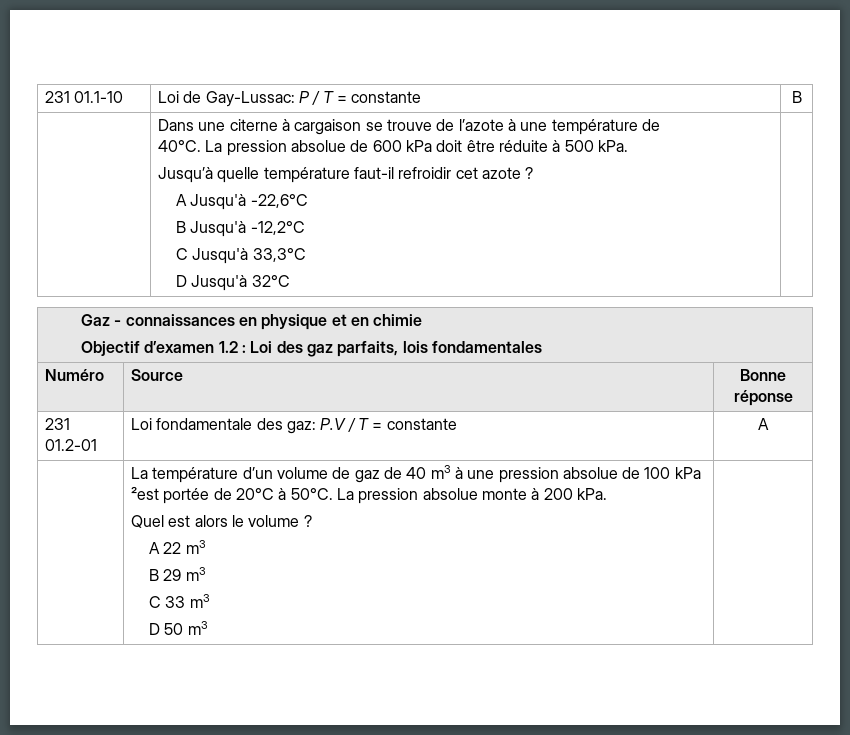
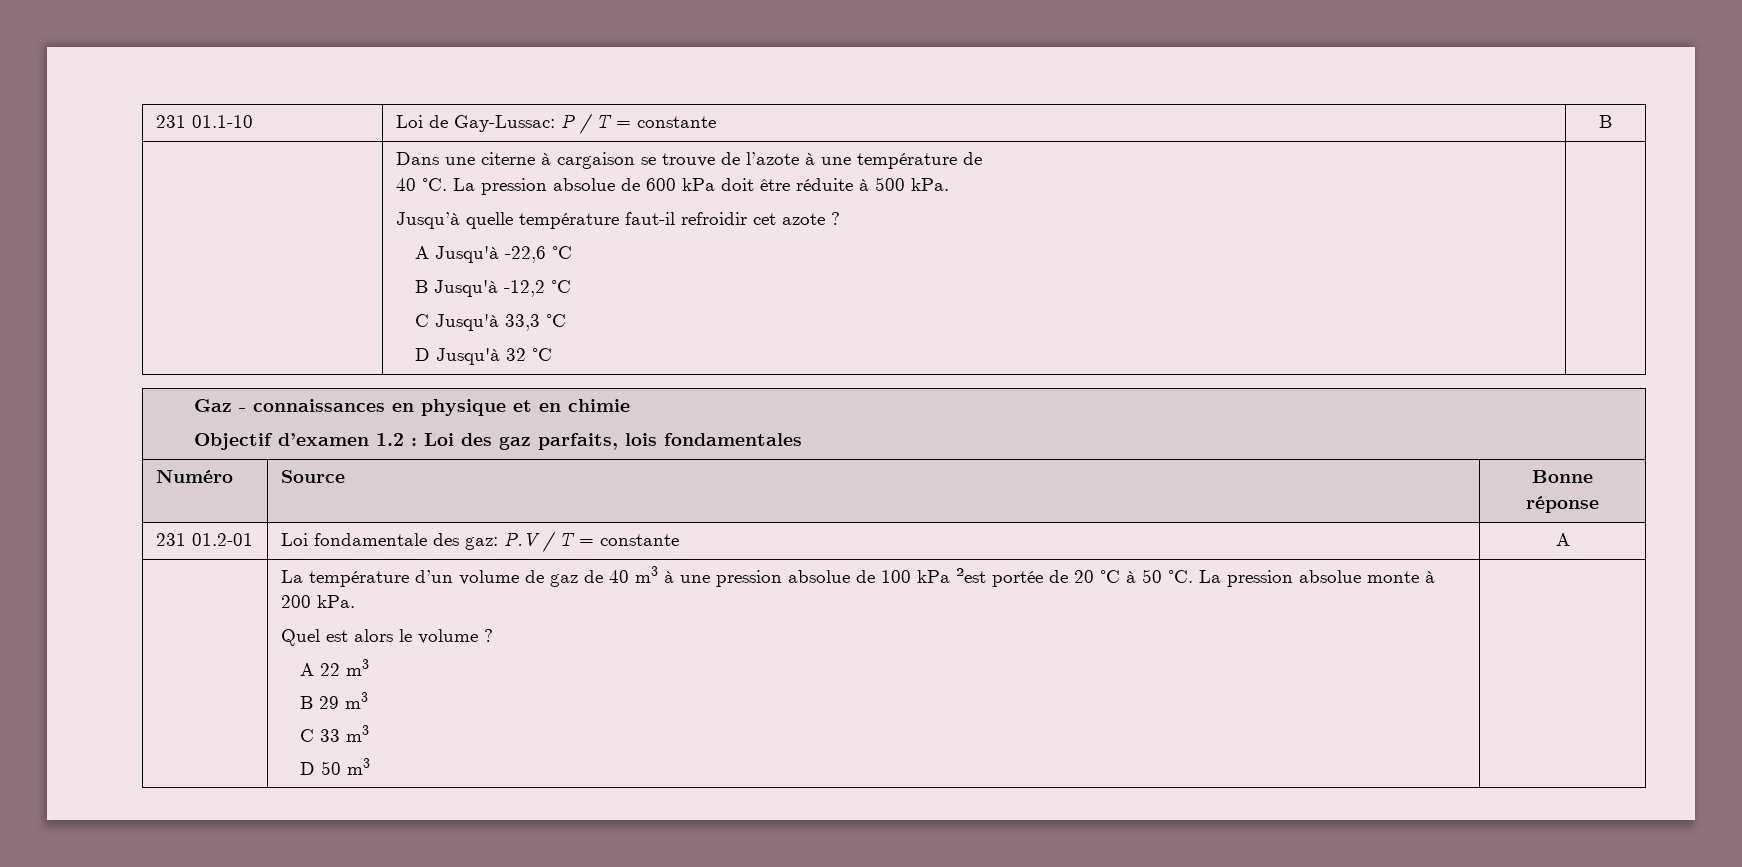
[157,140,201,152] 40°C. -> [395,178,447,191] 40 °C.
[250,194,308,208] -22,6°C -> [505,246,573,263] -22,6 °C
[250,221,305,235] -12,2°C -> [504,280,572,297] -12,2 °C
[252,248,306,262] 33,3°C -> [505,314,567,331] 33,3 °C
[251,275,290,287] 32°C -> [506,348,553,361] 32 °C
[235,488,333,500] 20°C à 50°C. -> [1073,569,1193,583] 20 °C à 50 °C.

